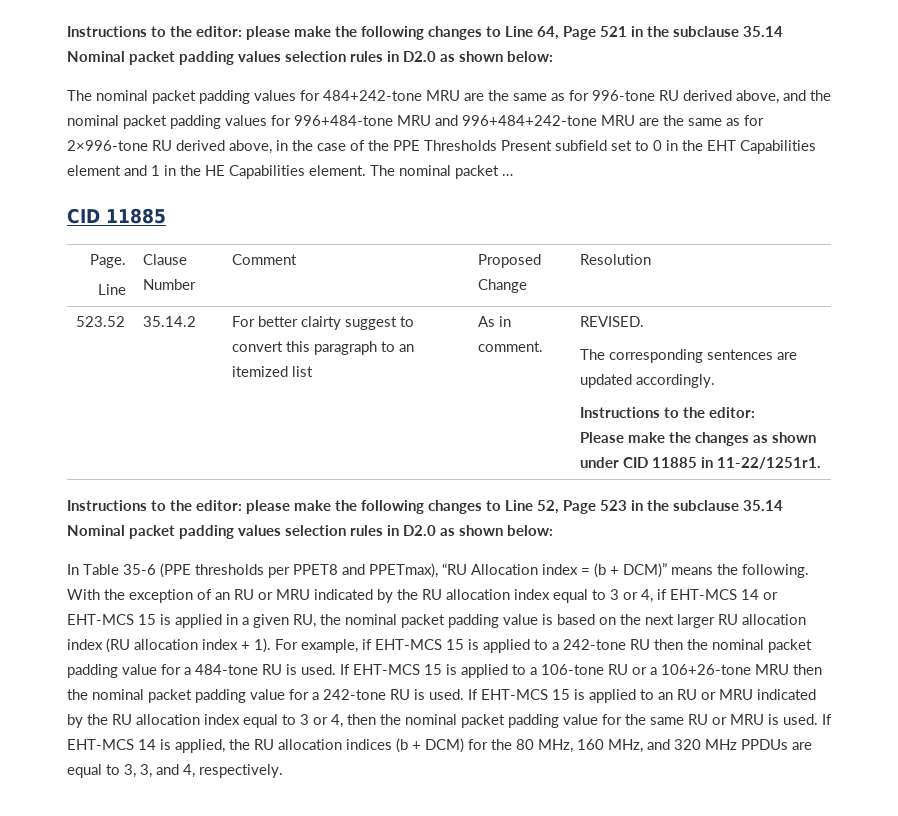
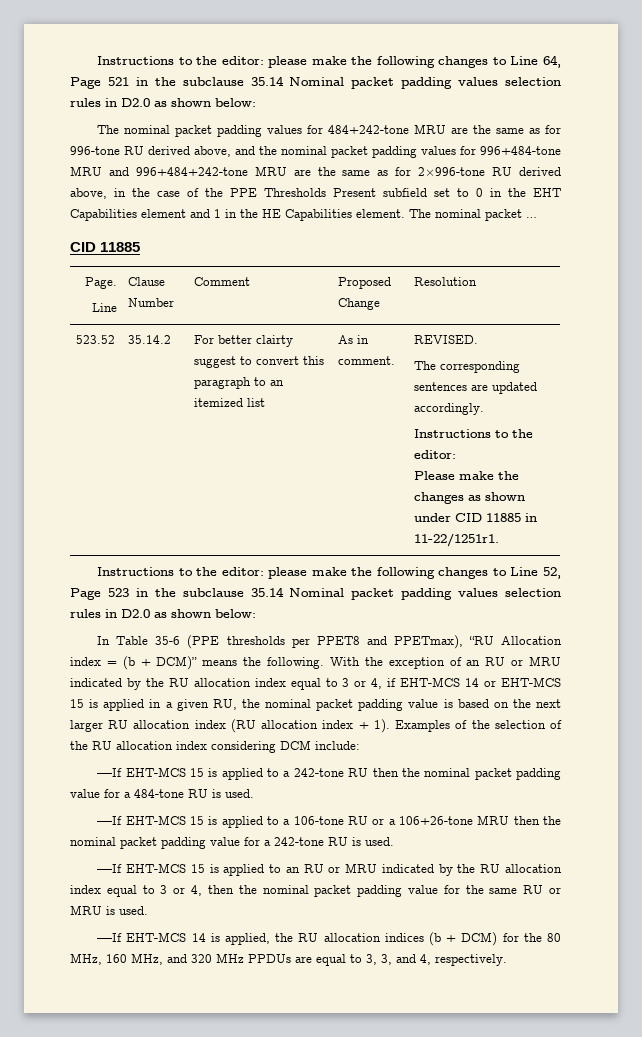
[275,639,372,653] For example, if -> [395,720,562,732] [70,740,360,753] [97,768,123,777] Examples of the selection of the RU allocation index considering DCM include: // —If
[340,664,350,675] If -> [97,816,123,825] // —If
[468,689,478,700] If -> [97,864,123,873] // —If
[822,714,832,725] If -> [97,933,123,942] // —If

